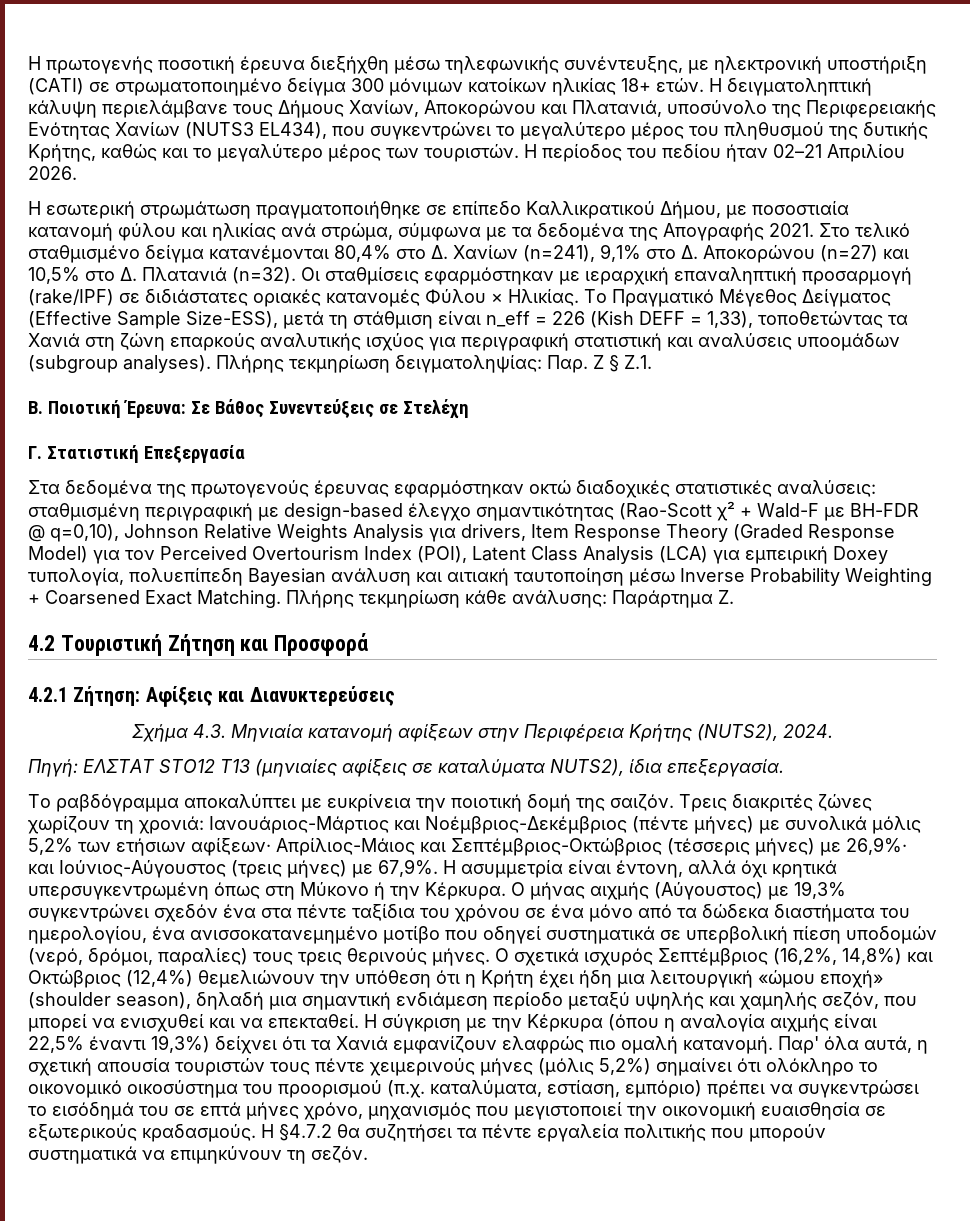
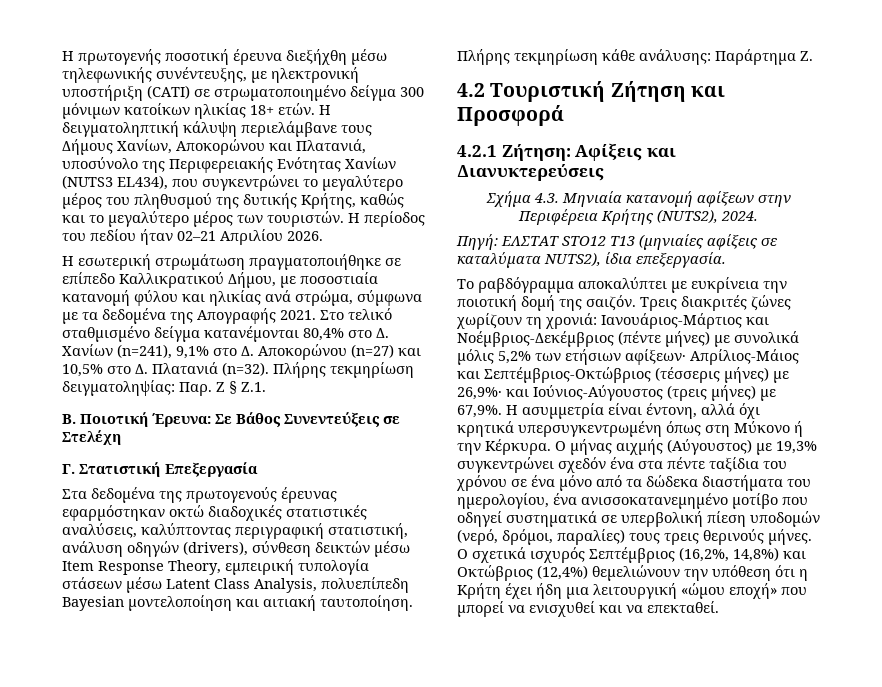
[301,267,912,285] [28,289,891,307] [28,311,908,329] [28,333,900,351] [28,355,211,373] Οι σταθμίσεις εφαρμόστηκαν με ιεραρχική επαναληπτική προσαρμογή (rake/IPF) σε διδιάστατες οριακές κατανομές Φύλου × Ηλικίας. Το Πραγματικό Μέγεθος Δείγματος (Effective Sample Size-ESS), μετά τη στάθμιση είναι n_eff = 226 (Kish DEFF = 1,33), τοποθετώντας τα Χανιά στη ζώνη επαρκούς αναλυτικής ισχύος για περιγραφική στατιστική και αναλύσεις υποομάδων (subgroup analyses). -> (269, 369) none
[777,480,876,497] [28,501,919,521] [28,524,895,542] [28,546,888,564] [28,568,124,586] αναλύσεις: σταθμισμένη περιγραφική με design-based έλεγχο σημαντικότητας (Rao-Scott χ² + Wald-F με BH-FDR @ q=0,10), Johnson Relative Weights Analysis για drivers, Item Response Theory (Graded Response Model) για τον Perceived Overtourism Index (POI), Latent Class Analysis (LCA) για εμπειρική Doxey τυπολογία, -> [62,523,408,539] [62,541,410,557] [62,559,369,575] [62,577,317,593] αναλύσεις, καλύπτοντας περιγραφική στατιστική, ανάλυση οδηγών (drivers), σύνθεση δεικτών μέσω Item Response Theory, εμπειρική τυπολογία στάσεων μέσω Latent Class Analysis,
[331,568,411,586] ανάλυση -> [128,595,232,611] μοντελοποίηση
[514,568,932,586] [28,590,281,608] ταυτοποίηση μέσω Inverse Probability Weighting + Coarsened Exact Matching. -> [320,595,413,611] ταυτοποίηση.
[28,992,879,1010] (shoulder season), δηλαδή μια σημαντική ενδιάμεση περίοδο μεταξύ υψηλής και χαμηλής σεζόν, -> (777, 591) none
[364,1014,877,1032] [28,1035,928,1054] [28,1058,878,1076] [28,1080,919,1098] [28,1102,886,1120] [28,1124,826,1142] [28,1146,368,1164] Η σύγκριση με την Κέρκυρα (όπου η αναλογία αιχμής είναι 22,5% έναντι 19,3%) δείχνει ότι τα Χανιά εμφανίζουν ελαφρώς πιο ομαλή κατανομή. Παρ' όλα αυτά, η σχετική απουσία τουριστών τους πέντε χειμερινούς μήνες (μόλις 5,2%) σημαίνει ότι ολόκληρο το οικονομικό οικοσύστημα του προορισμού (π.χ. καταλύματα, εστίαση, εμπόριο) πρέπει να συγκεντρώσει το εισόδημά του σε επτά μήνες χρόνο, μηχανισμός που μεγιστοποιεί την οικονομική ευαισθησία σε εξωτερικούς κραδασμούς. Η §4.7.2 θα συζητήσει τα πέντε εργαλεία πολιτικής που μπορούν συστηματικά να επιμηκύνουν τη σεζόν. -> (719, 607) none

